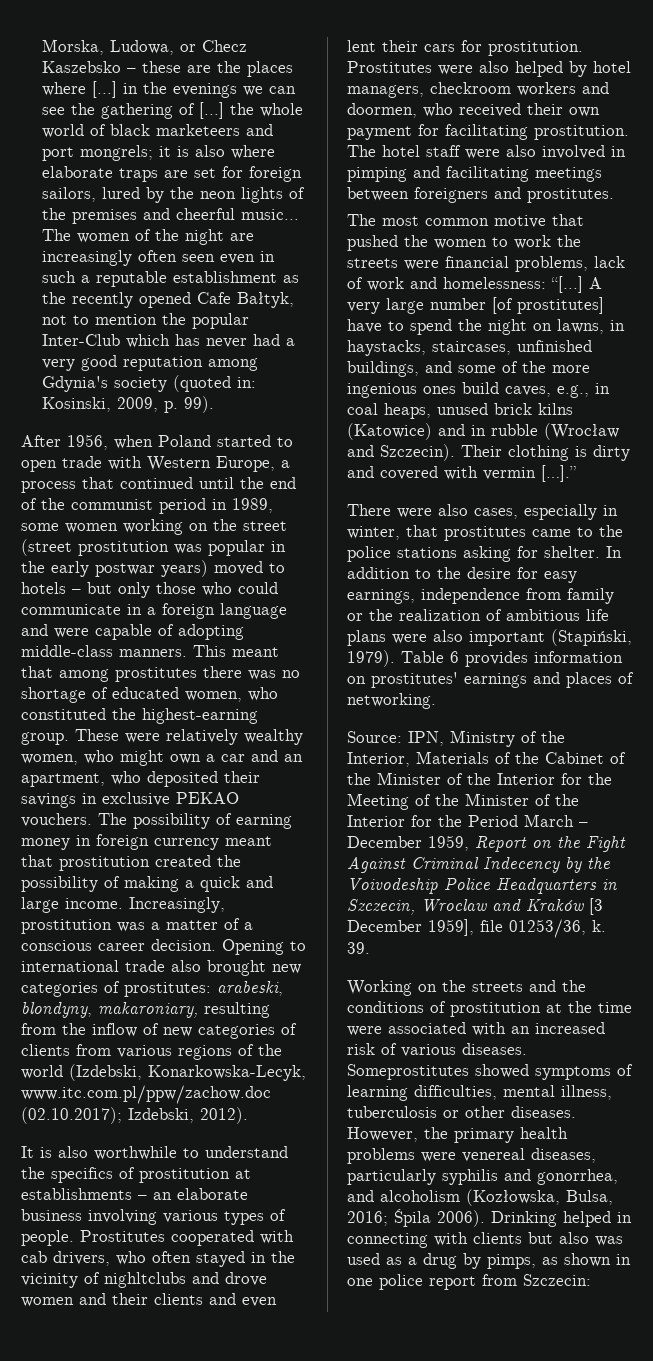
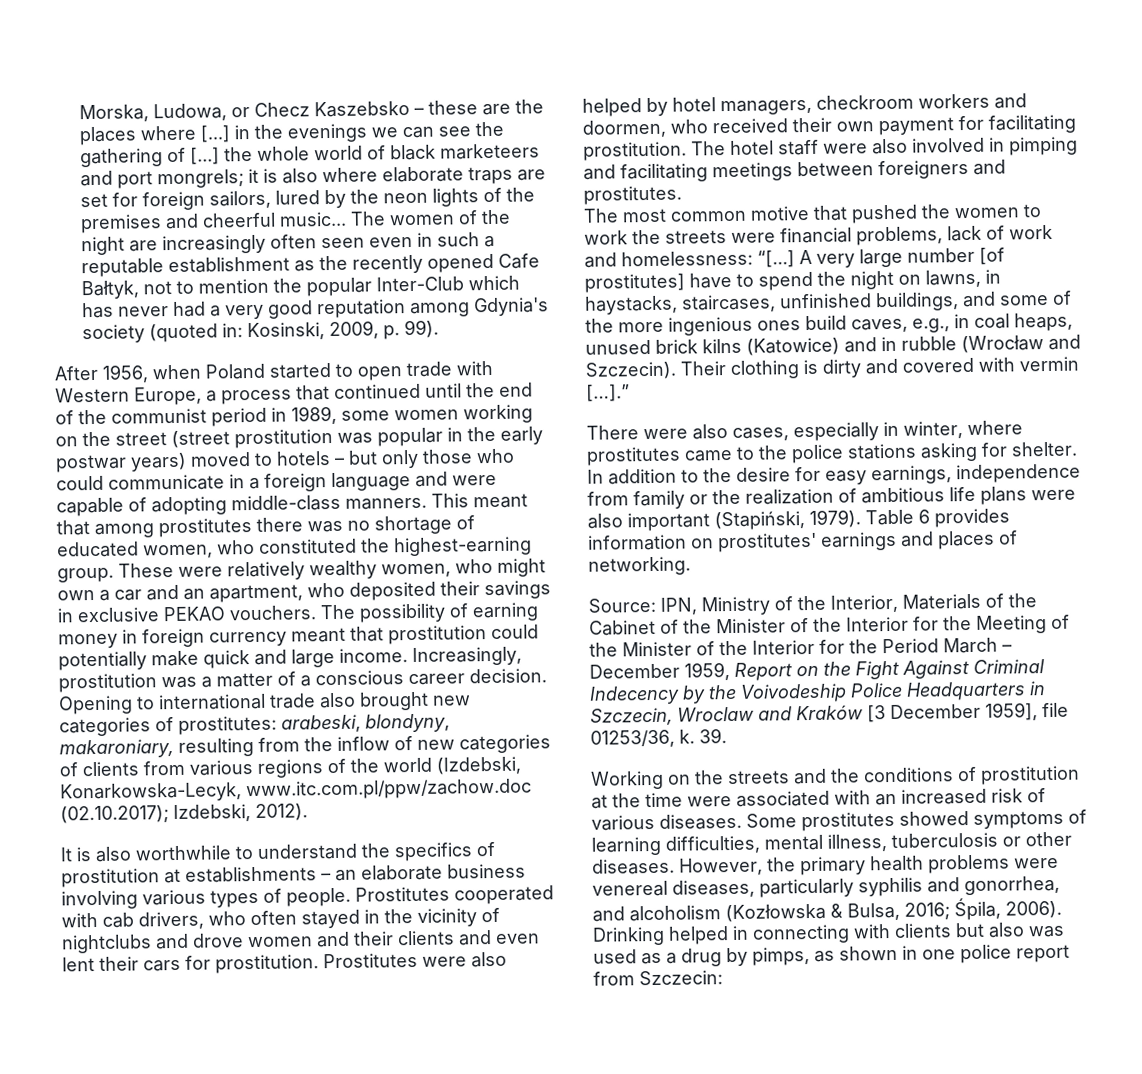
[155,855,241,867] [21,876,194,892] created the possibility of making a -> [491,624,539,640] [58,650,199,671] could potentially make
[104,1272,186,1288] nighltclubs -> [61,934,152,954] nightclubs
[406,525,438,537] that -> [967,420,1023,436] where
[347,1064,469,1080] Someprostitutes -> [746,811,895,832] Some prostitutes
[466,1189,560,1206] (Kozłowska, -> [725,903,843,923] (Kozłowska &
[394,1209,431,1227] Śpila -> [954,897,1001,921] Śpila,

